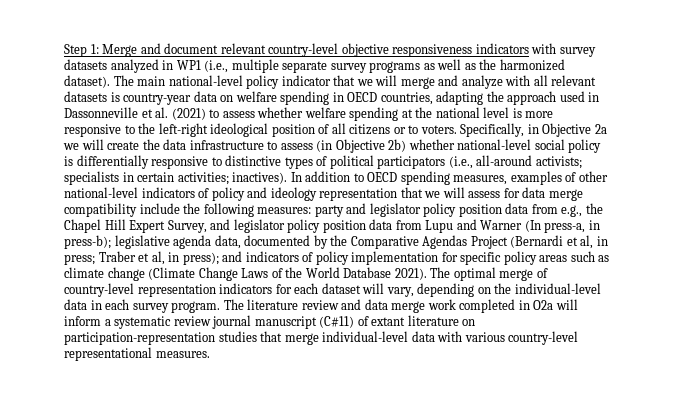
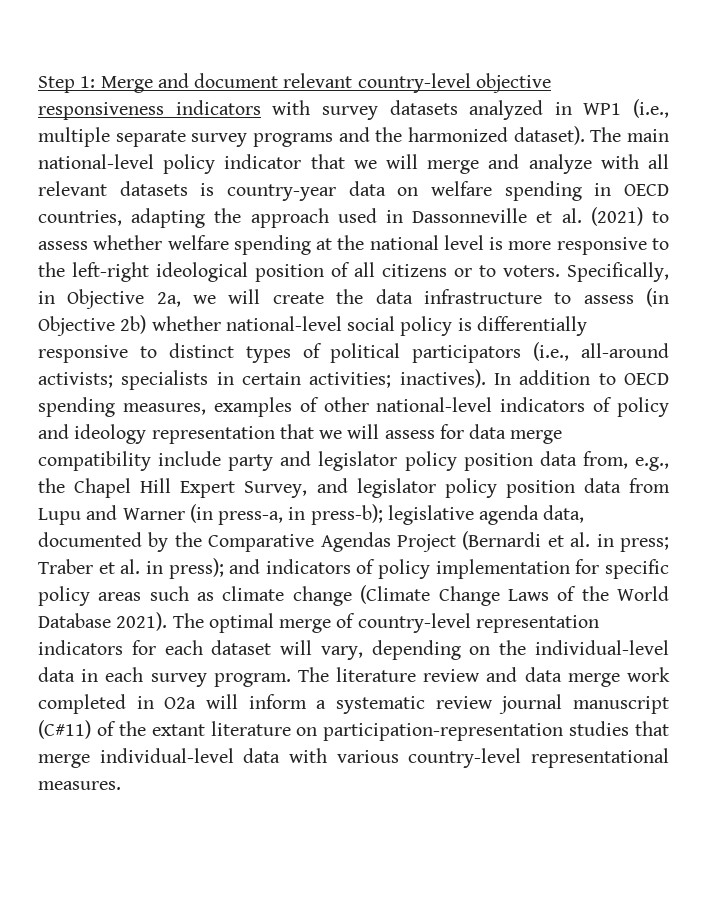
[423,59,476,70] as well as -> [338,127,370,142] and
[594,124,607,134] 2a -> [156,292,181,307] 2a,
[225,155,282,166] distinctive -> [168,343,234,358] distinct
[183,203,312,217] the following measures: -> (222, 458) none
[531,204,558,214] from -> [582,451,628,469] from,
[524,220,541,232] (In -> [189,504,213,523] (in
[580,235,594,249] al, -> [570,532,591,547] al.
[151,251,165,265] al, -> [120,559,141,574] al.
(369, 321) none -> [118,721,146,736] the

